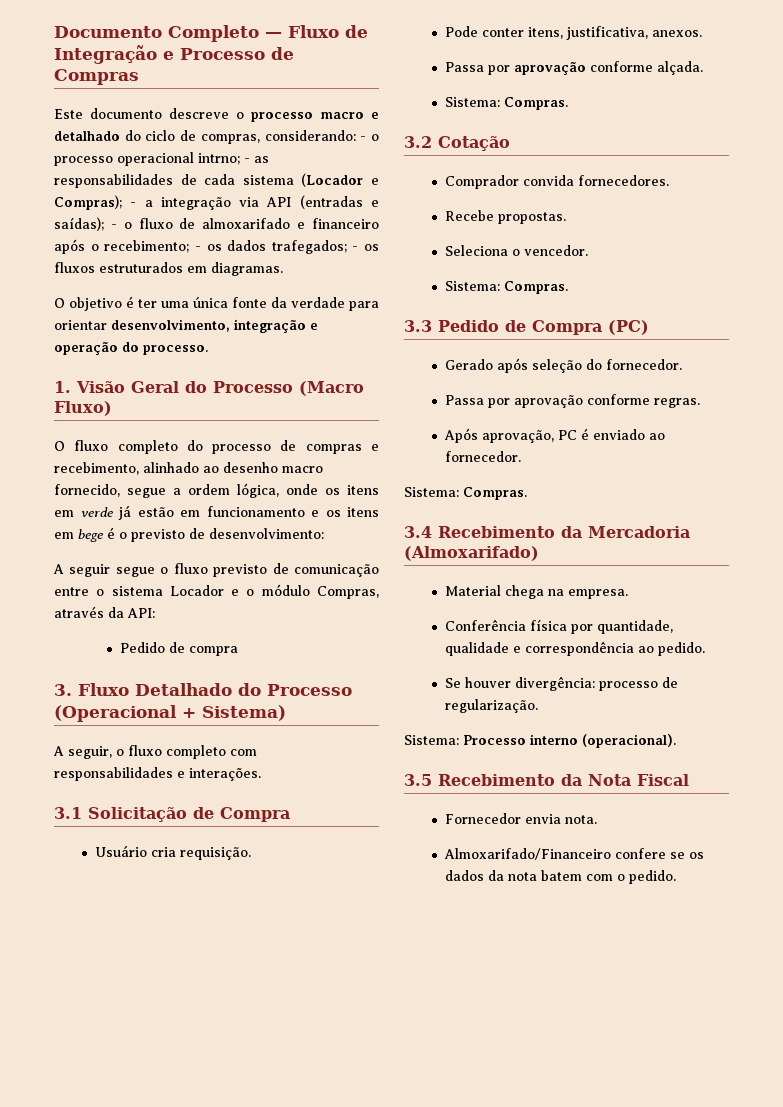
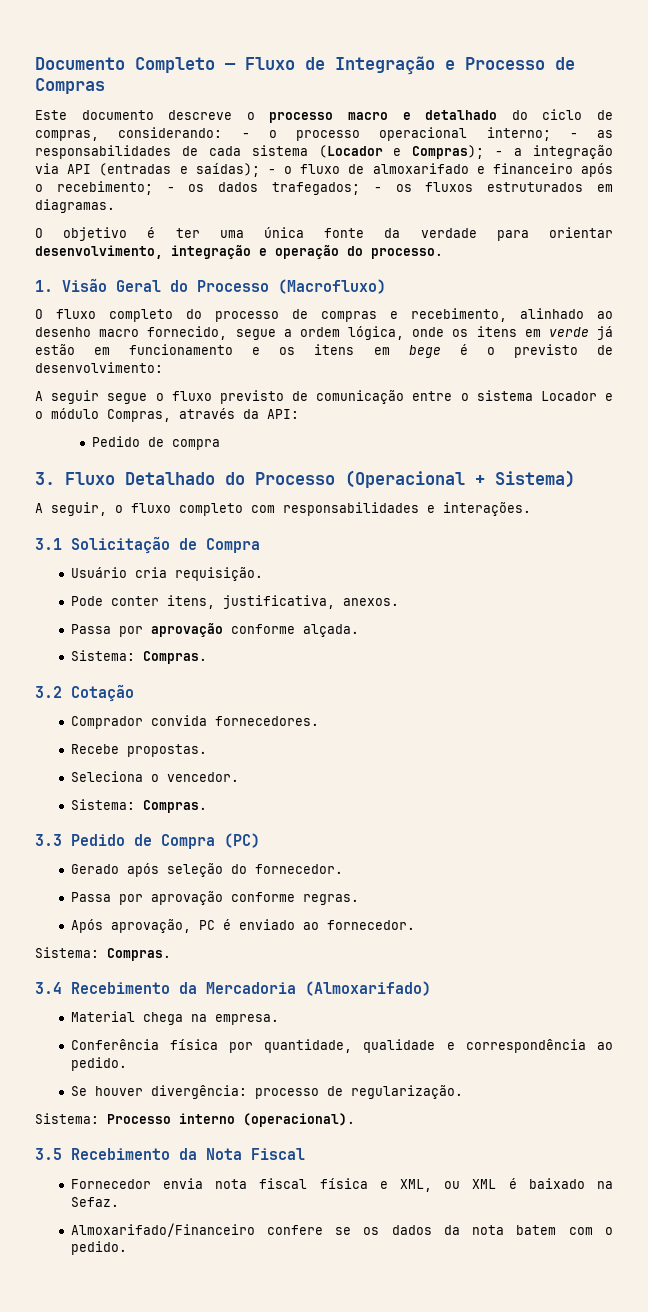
[198,153,240,165] intrno; -> [486,127,551,141] interno;
[299,381,364,396] [54,401,112,416] (Macro Fluxo) -> [278,279,386,294] (Macrofluxo)
[564,815,597,824] nota. -> [215,1178,613,1192] [70,1197,119,1207] nota fiscal física e XML, ou XML é baixado na Sefaz.

